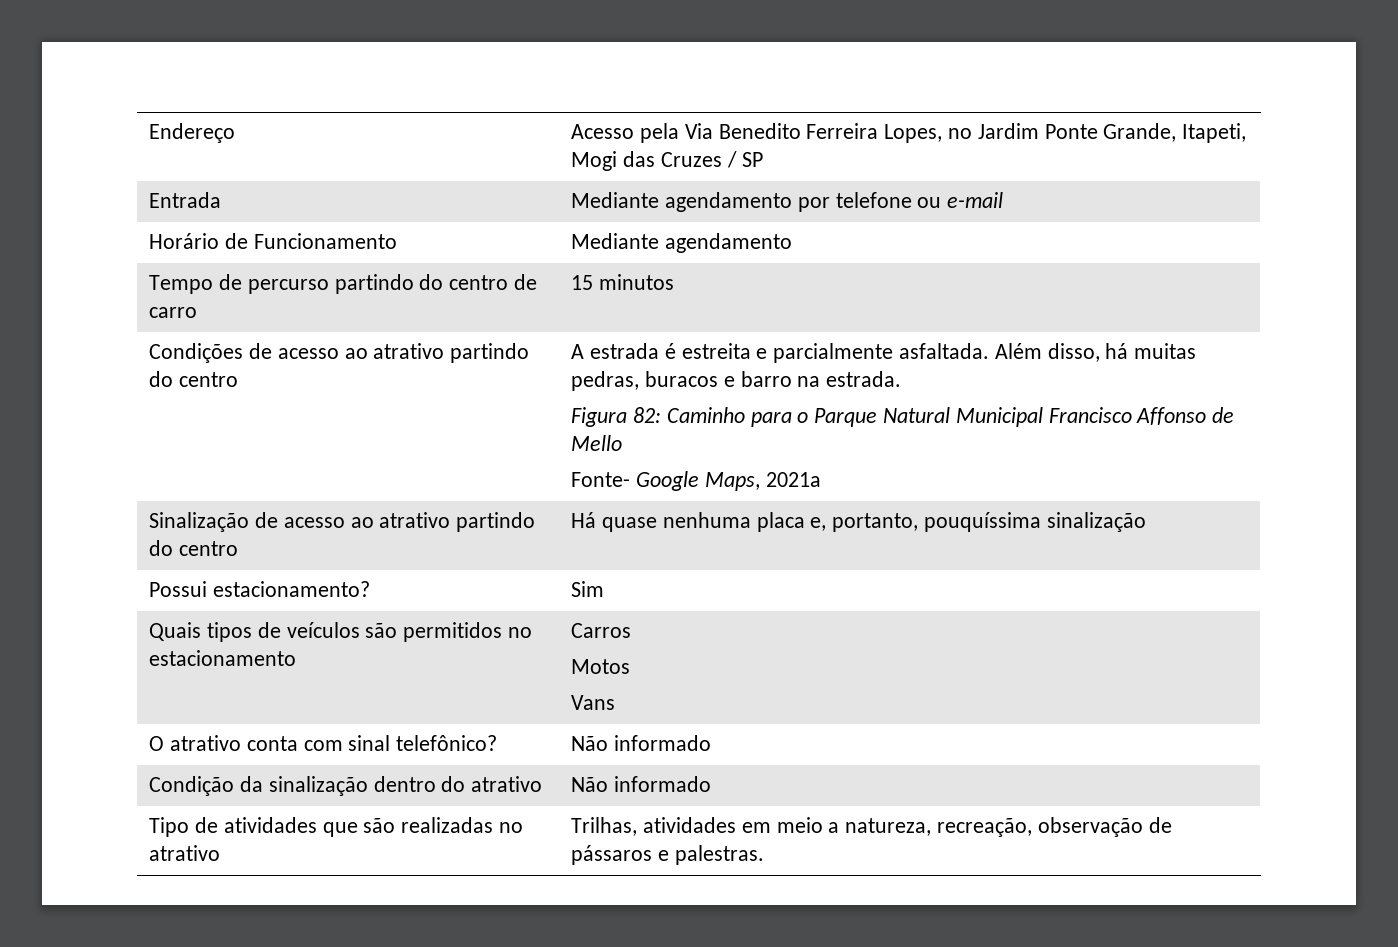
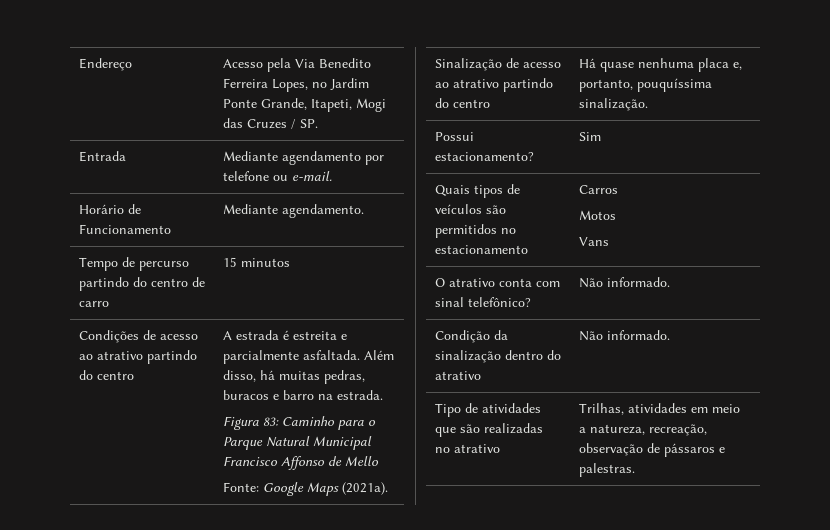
[742,152,764,167] SP -> [300,119,319,128] SP.
[947,192,1004,208] e-mail -> [292,171,333,181] e-mail.
[664,233,792,253] agendamento -> [282,204,365,218] agendamento.
[632,407,661,423] 82: -> [263,417,280,426] 83:
[571,471,821,491] Fonte- Google Maps, 2021a -> [223,482,389,496] Fonte: Google Maps (2021a).
[1046,512,1146,532] sinalização -> [579,98,649,111] sinalização.
[613,735,711,751] informado -> [607,277,671,287] informado.
[613,776,711,792] informado -> [607,330,671,340] informado.

